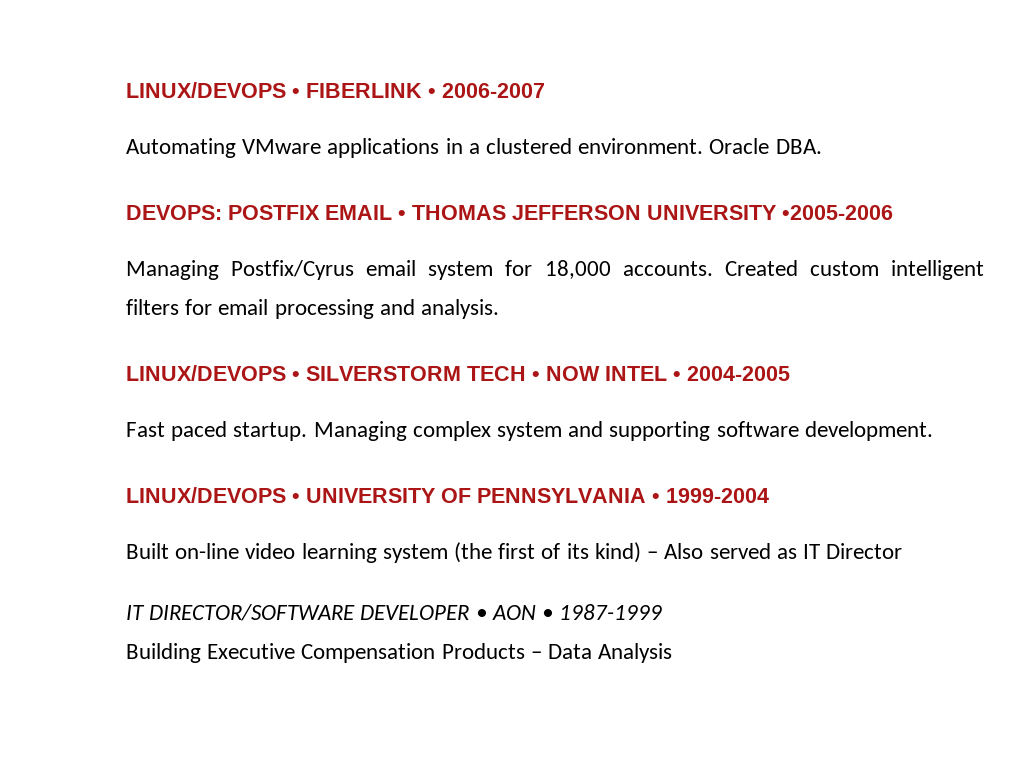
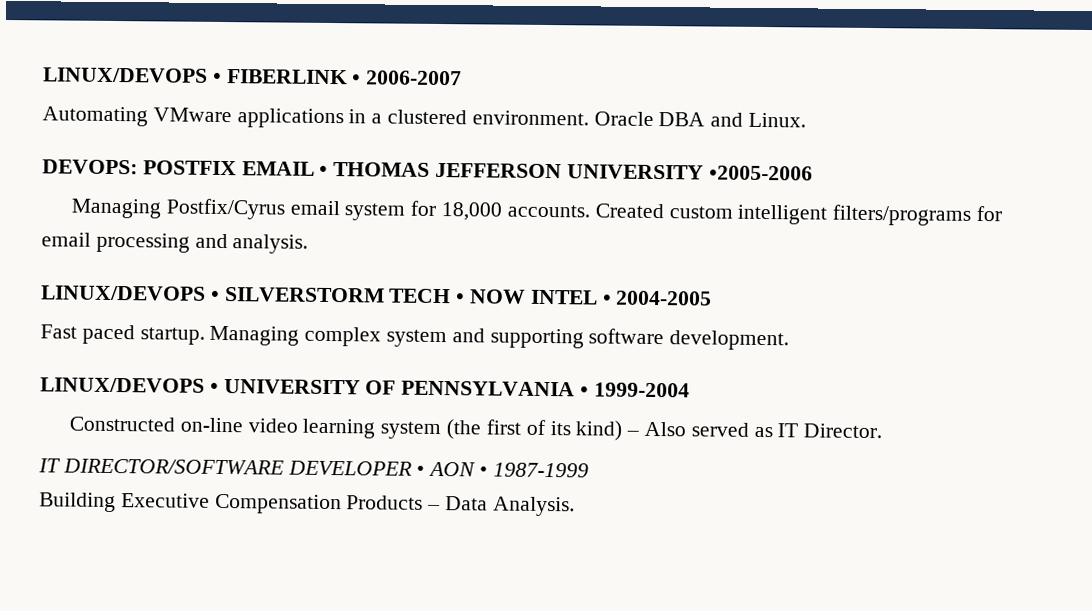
[775,139,822,154] DBA. -> [658,112,807,128] DBA and Linux.
[126,299,179,315] filters -> [832,204,972,226] filters/programs
[126,543,169,559] Built -> [69,416,176,432] Constructed
[826,543,903,559] Director -> [803,423,883,439] Director.
[598,643,673,663] Analysis -> [492,496,575,517] Analysis.

